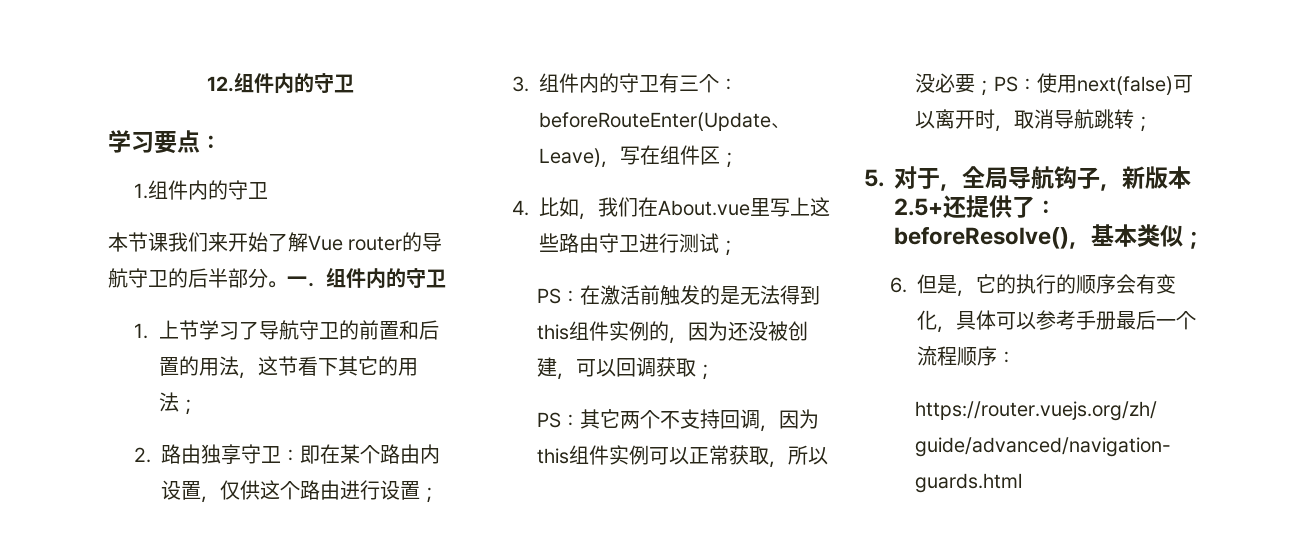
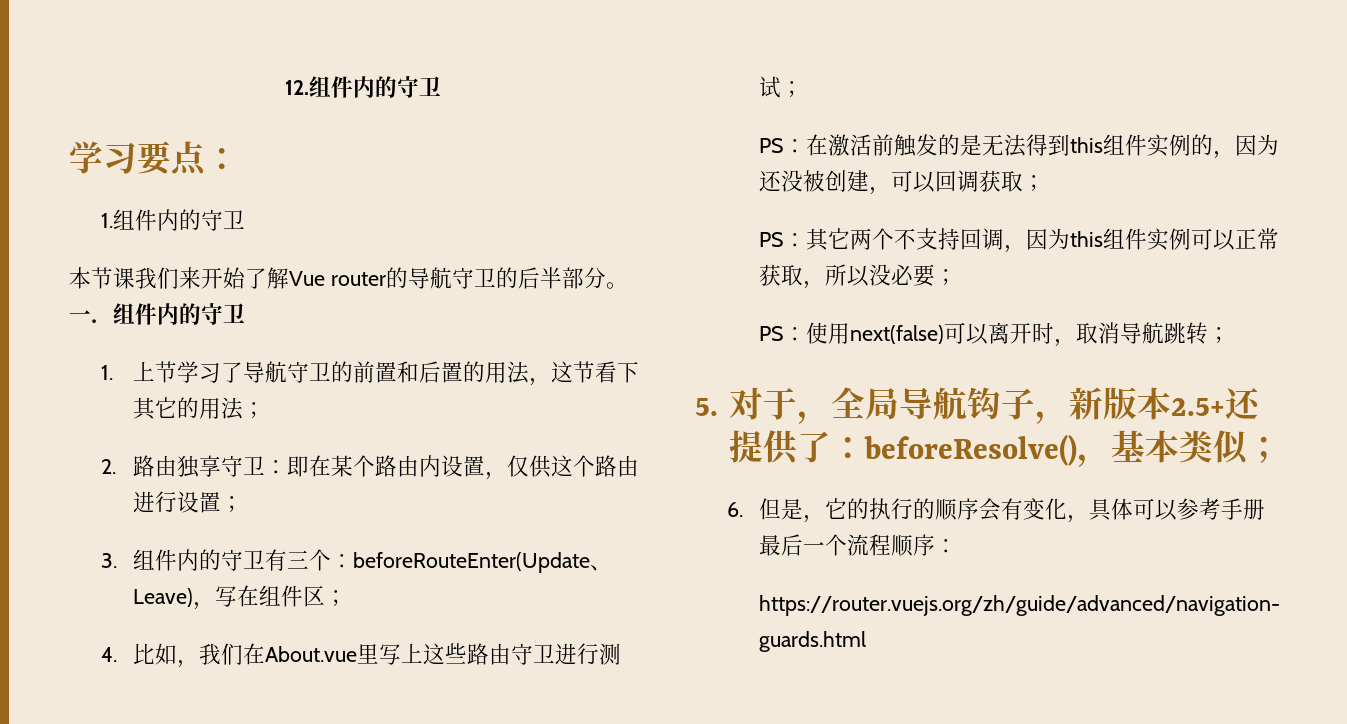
(995, 88) none -> (958, 277) //

